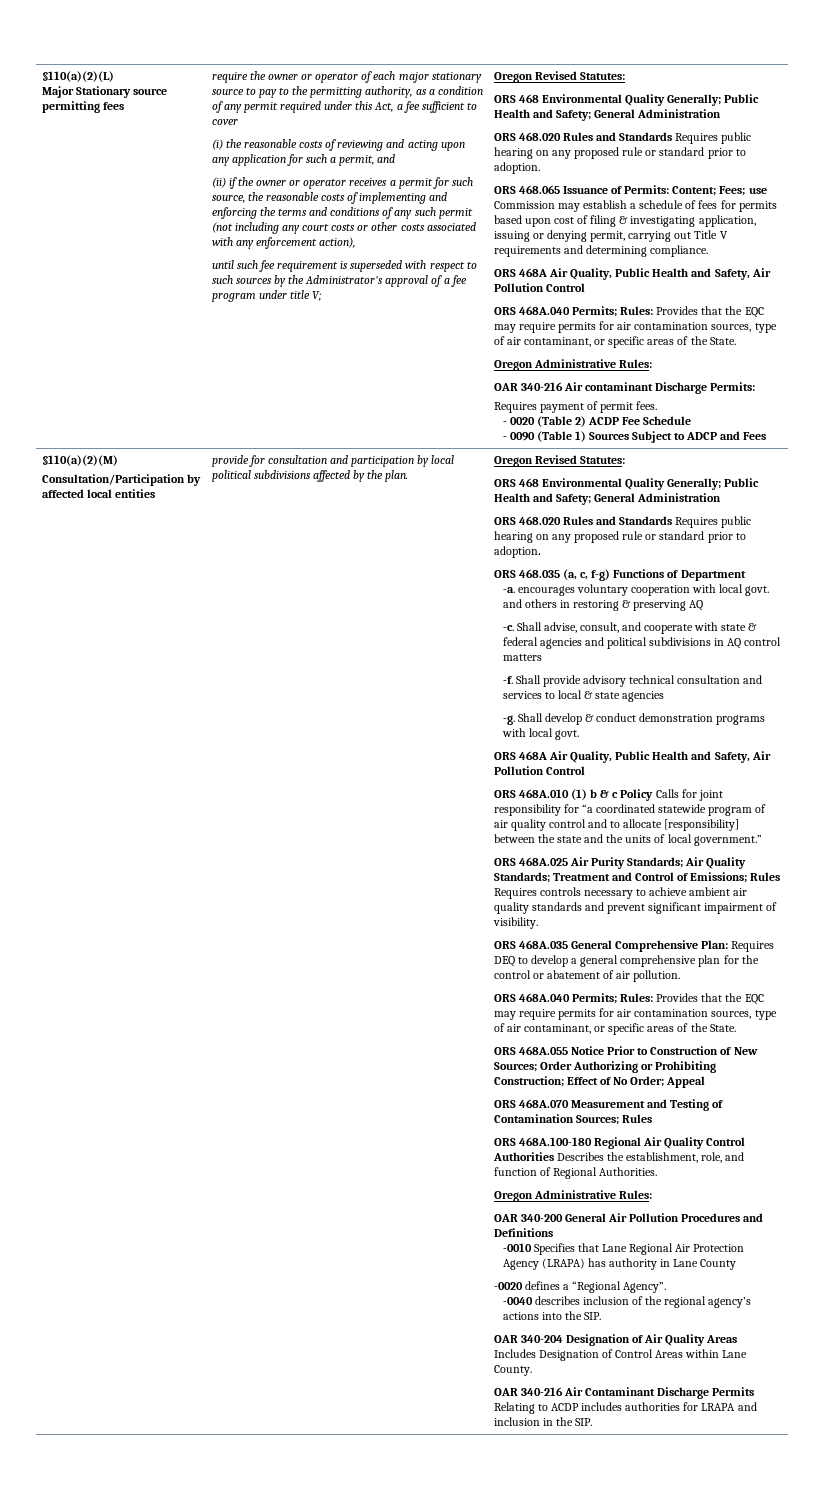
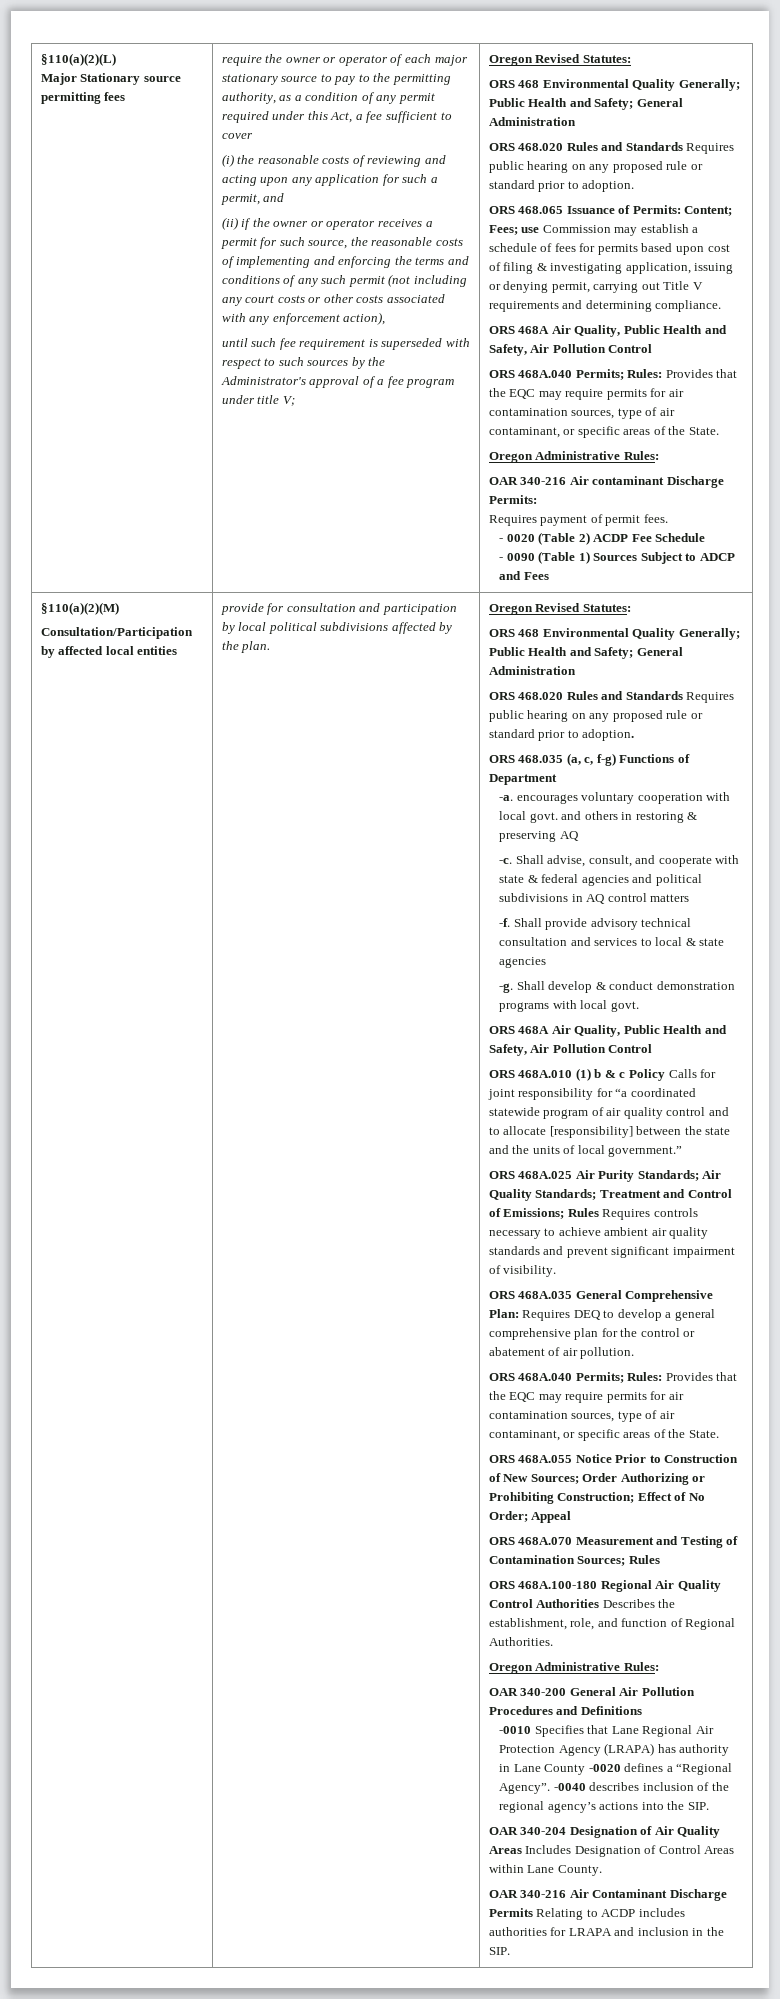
(737, 1264) // -> (586, 1769) none
(667, 1287) // -> (551, 1788) none

